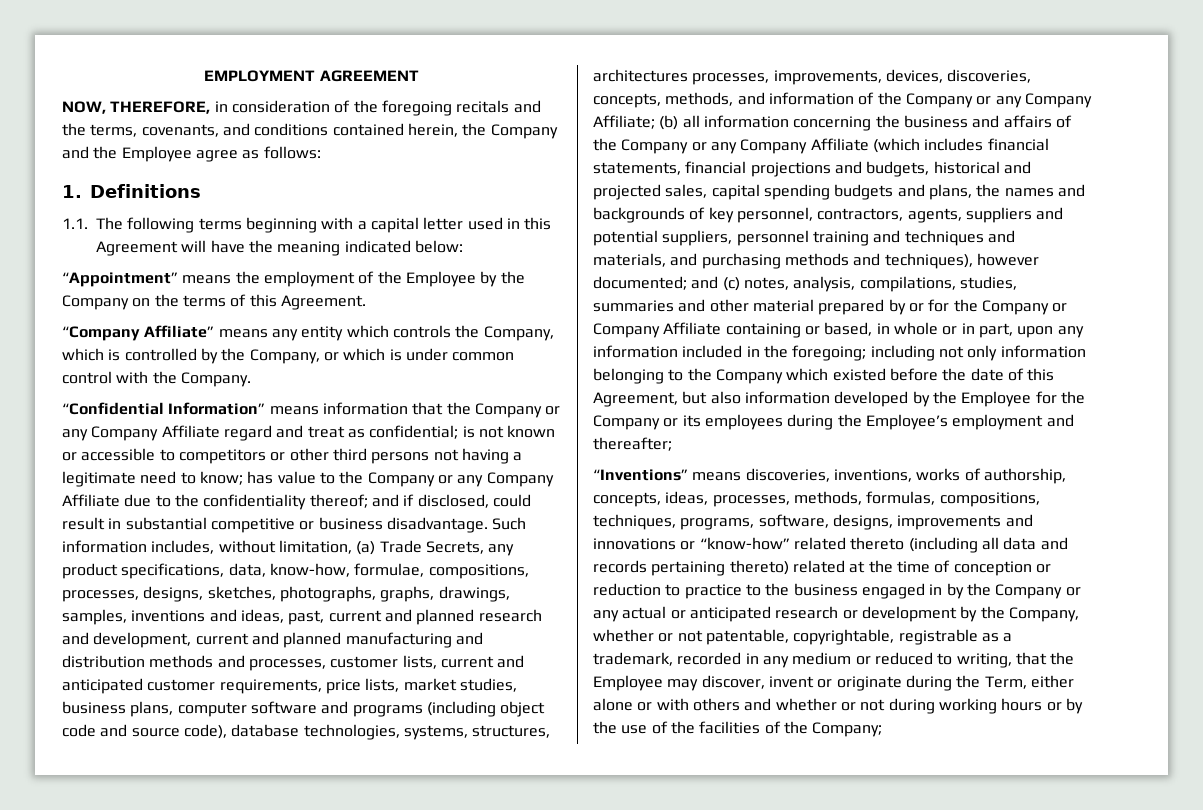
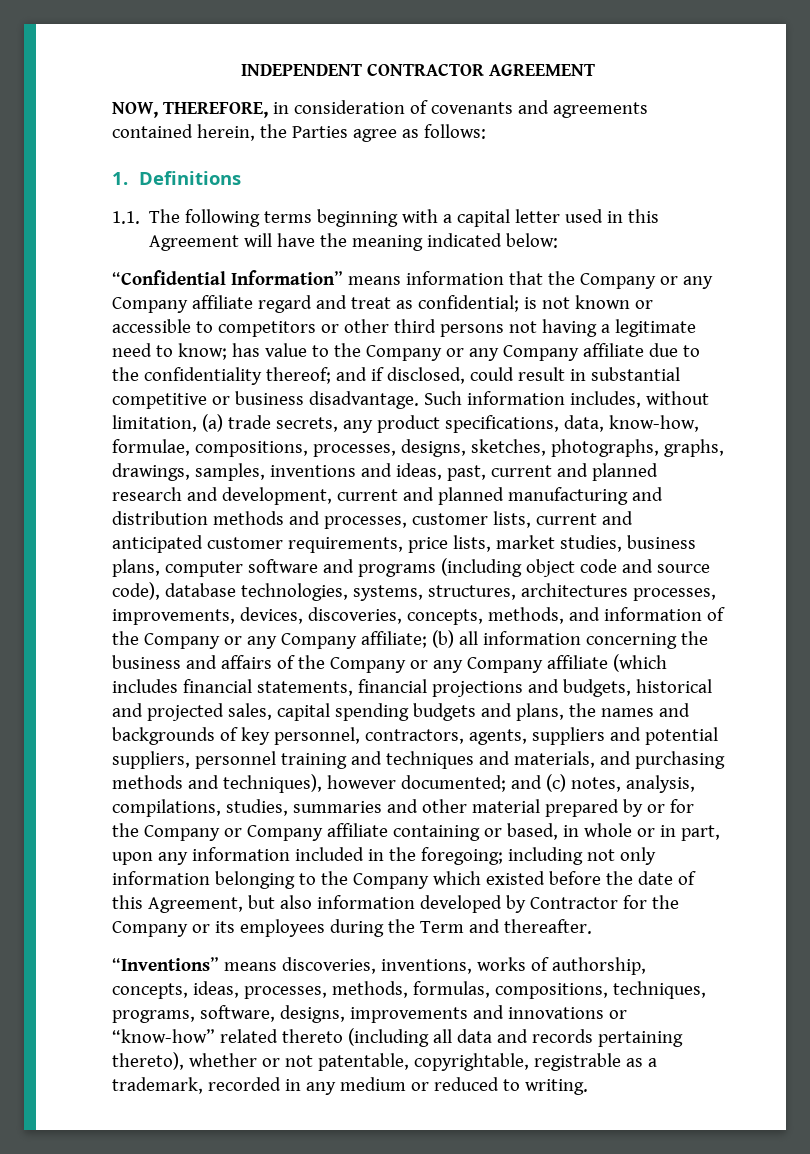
[204,70,316,82] EMPLOYMENT -> [241,63,484,76] INDEPENDENT CONTRACTOR
[353,100,541,116] [62,123,558,139] [62,146,192,162] the foregoing recitals and the terms, covenants, and conditions contained herein, the Company and the Employee -> [430,100,648,118] [112,124,348,141] covenants and agreements contained herein, the Parties
[62,271,525,287] [62,294,366,310] [62,325,554,341] [62,348,515,364] [62,371,251,387] // “Appointment” means the employment of the Employee by the Company on the terms of this Agreement. // “Company Affiliate” means any entity which controls the Company, which is controlled by the Company, or which is under common control with the Company. -> (559, 240) none
[161,425,220,438] Affiliate -> [191,295,253,309] affiliate
[62,494,120,507] Affiliate -> [582,343,644,357] affiliate
[379,540,484,554] Trade Secrets, -> [227,415,338,432] trade secrets,
[593,115,655,129] Affiliate; -> [360,631,427,648] affiliate;
[810,138,869,151] Affiliate -> [546,655,608,669] affiliate
[663,322,722,335] Affiliate -> [326,823,388,837] affiliate
[932,391,1032,407] the Employee -> [529,897,618,909] Contractor
[865,414,1074,430] [593,437,672,451] Employee’s employment and thereafter; -> [419,919,592,934] Term and thereafter.
[729,560,1051,576] [593,583,1081,599] [593,606,1079,622] thereto) related at the time of conception or reduction to practice to the business engaged in by the Company or any actual or anticipated research or development by the Company, -> [112,1052,184,1070] thereto),
[956,652,1075,668] [593,675,1074,691] [593,698,1083,714] [593,721,883,737] writing, that the Employee may discover, invent or originate during the Term, either alone or with others and whether or not during working hours or by the use of the facilities of the Company; -> [524,1079,588,1095] writing.

